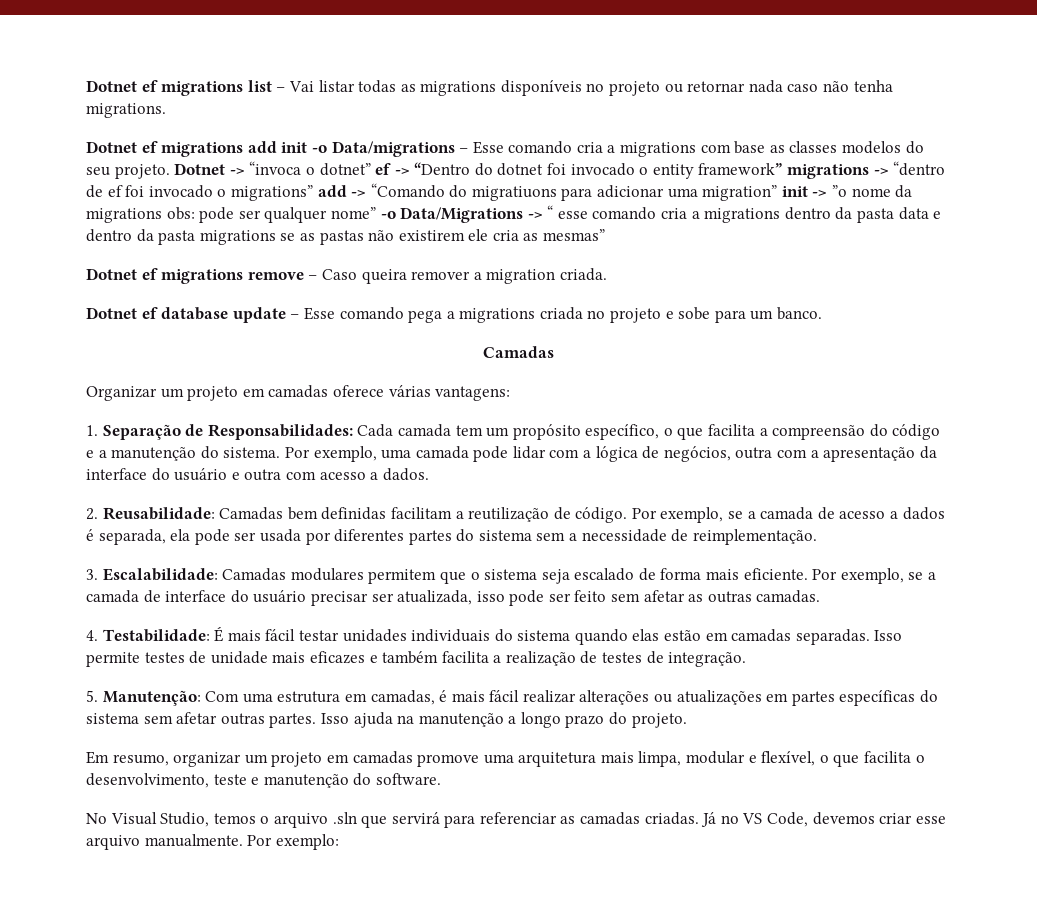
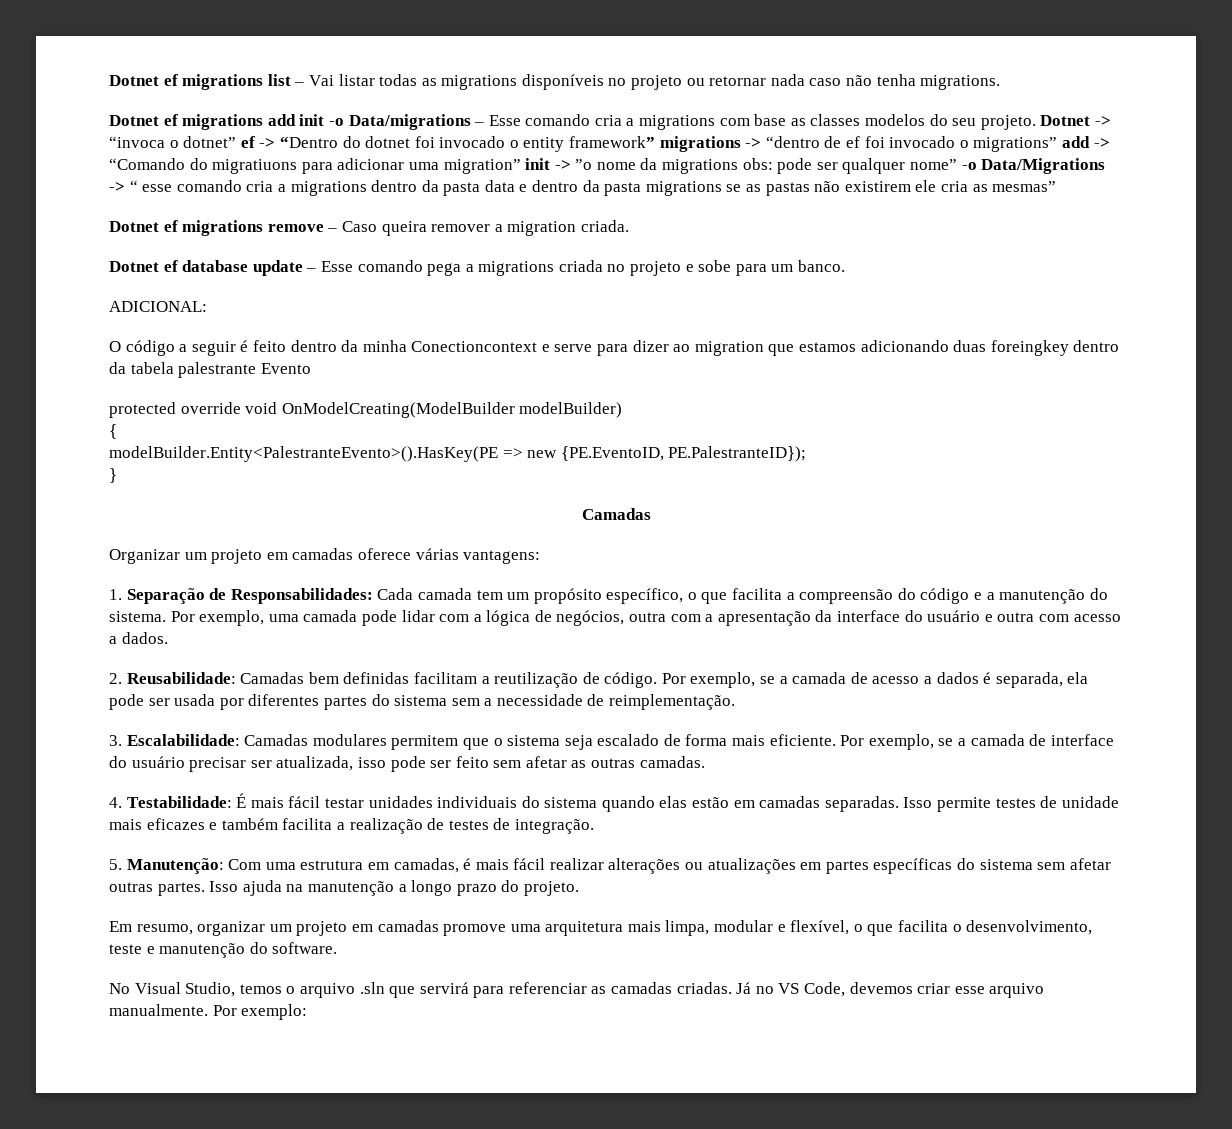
(823, 313) none -> [109,301,207,312] [109,340,1120,356] [109,362,311,378] [109,402,623,418] [109,424,117,439] [109,446,807,462] [109,468,117,483] // ADICIONAL: // O código a seguir é feito dentro da minha Conectioncontext e serve para dizer ao migration que estamos adicionando duas foreingkey dentro da tabela palestrante Evento // protected override void OnModelCreating(ModelBuilder modelBuilder) // { // modelBuilder.Entity<PalestranteEvento>().HasKey(PE => new {PE.EventoID, PE.PalestranteID}); // }

